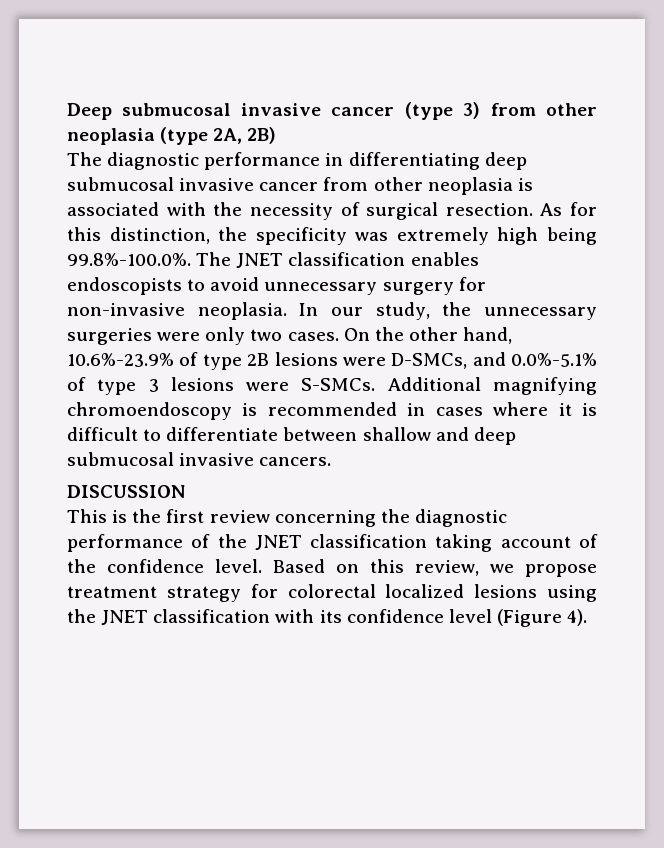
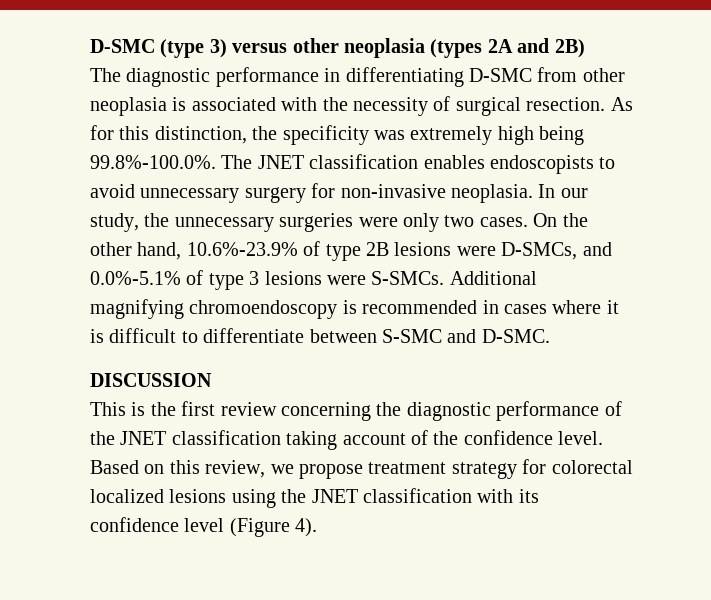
[67,103,395,120] Deep submucosal invasive cancer -> [90,39,155,53] D-SMC
[490,103,598,116] [67,127,243,145] from other neoplasia (type 2A, -> [232,38,550,58] versus other neoplasia (types 2A and
[484,152,527,170] [67,177,319,191] deep submucosal invasive cancer -> [469,68,532,82] D-SMC
[362,427,516,445] [67,452,332,466] shallow and deep submucosal invasive cancers. -> [382,329,550,343] S-SMC and D-SMC.

